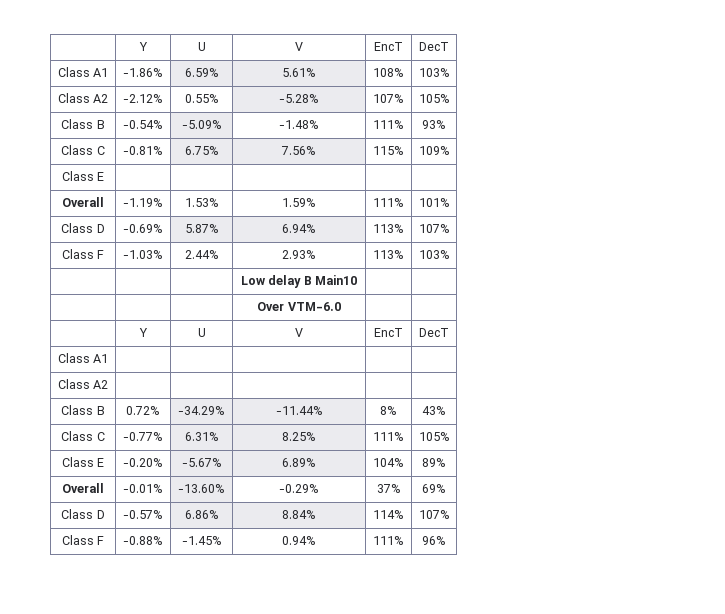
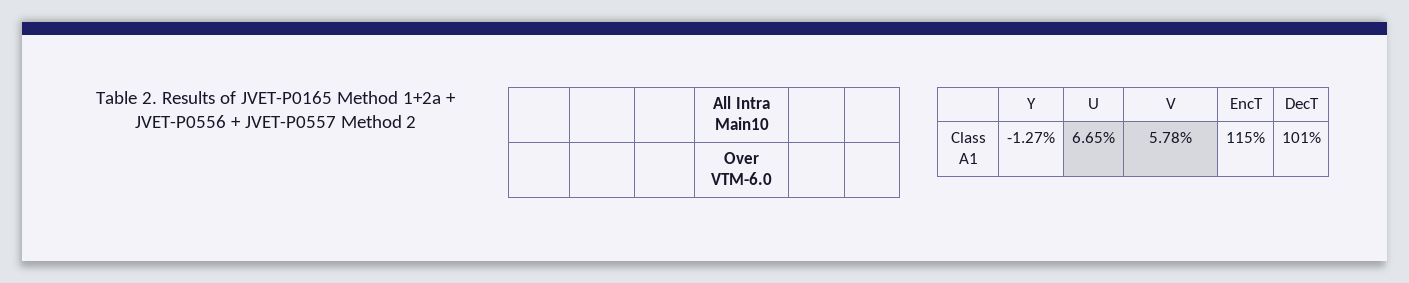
[138,42,148,51] [197,42,206,51] [295,42,303,51] [374,42,403,51] [419,42,449,51] [57,67,109,77] [123,68,163,77] [184,68,219,77] [282,68,316,77] [373,68,404,77] [418,68,450,77] [57,93,109,103] [123,94,163,103] [184,94,219,103] [279,94,319,103] [373,94,404,103] [418,94,450,103] [61,119,105,129] [123,120,163,129] [181,120,222,129] [279,120,319,129] [373,120,404,129] [422,120,446,129] [61,145,105,155] [123,146,163,155] [184,146,219,155] [281,146,316,155] [373,146,404,155] [418,146,450,155] [61,171,105,181] [62,197,104,207] [123,198,163,207] [184,198,219,207] [282,198,316,207] [373,198,404,207] [418,198,450,207] [61,223,105,233] [123,224,163,233] [184,224,219,233] [282,224,316,233] [373,224,404,233] [418,224,450,233] [61,249,105,259] [123,250,163,259] [184,250,219,259] [282,250,316,259] [373,250,404,259] [418,250,450,259] [240,275,312,288] | Y | U | V | EncT | DecT // Class A1 | -1.86% | 6.59% | 5.61% | 108% | 103% // Class A2 | -2.12% | 0.55% | -5.28% | 107% | 105% // Class B | -0.54% | -5.09% | -1.48% | 111% | 93% // Class C | -0.81% | 6.75% | 7.56% | 115% | 109% // Class E | | | | | // Overall | -1.19% | 1.53% | 1.59% | 111% | 101% // Class D | -0.69% | 5.87% | 6.94% | 113% | 107% // Class F | -1.03% | 2.44% | 2.93% | 113% | 103% // | | | Low delay B -> [96,91,456,104] [134,115,417,128] [713,96,770,109] Table 2. Results of JVET-P0165 Method 1+2a + JVET-P0556 + JVET-P0557 Method 2 // | | | All Intra
[57,379,109,389] [61,405,105,415] [126,406,160,415] [178,406,225,415] [275,406,323,415] [380,406,397,415] [422,406,446,415] [61,431,105,441] [123,432,163,441] [184,432,219,441] [282,432,316,441] [373,432,404,441] [418,432,450,441] [61,457,105,467] [123,458,163,467] [181,458,222,467] [282,458,316,467] [373,458,404,467] [422,458,446,467] [62,483,104,493] [123,484,163,493] [178,484,225,493] [279,484,319,493] [376,484,401,493] [422,484,446,493] [61,509,105,519] [123,510,163,519] [184,510,219,519] [282,510,316,519] [373,510,404,519] [418,510,450,519] [61,535,105,545] [123,536,163,545] [181,536,222,545] [282,536,316,545] [373,536,404,545] [422,536,446,545] | | | | // Class A2 | | | | | // Class B | 0.72% | -34.29% | -11.44% | 8% | 43% // Class C | -0.77% | 6.31% | 8.25% | 111% | 105% // Class E | -0.20% | -5.67% | 6.89% | 104% | 89% // Overall | -0.01% | -13.60% | -0.29% | 37% | 69% // Class D | -0.57% | 6.86% | 8.84% | 114% | 107% // Class F | -0.88% | -1.45% | 0.94% | 111% | 96% -> [1007,132,1055,143] [1072,132,1115,143] [1149,132,1192,143] [1226,132,1265,143] [1281,132,1321,143] -1.27% | 6.65% | 5.78% | 115% | 101%

